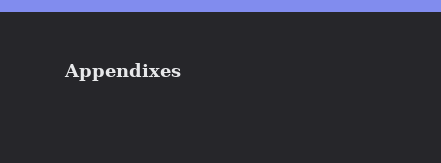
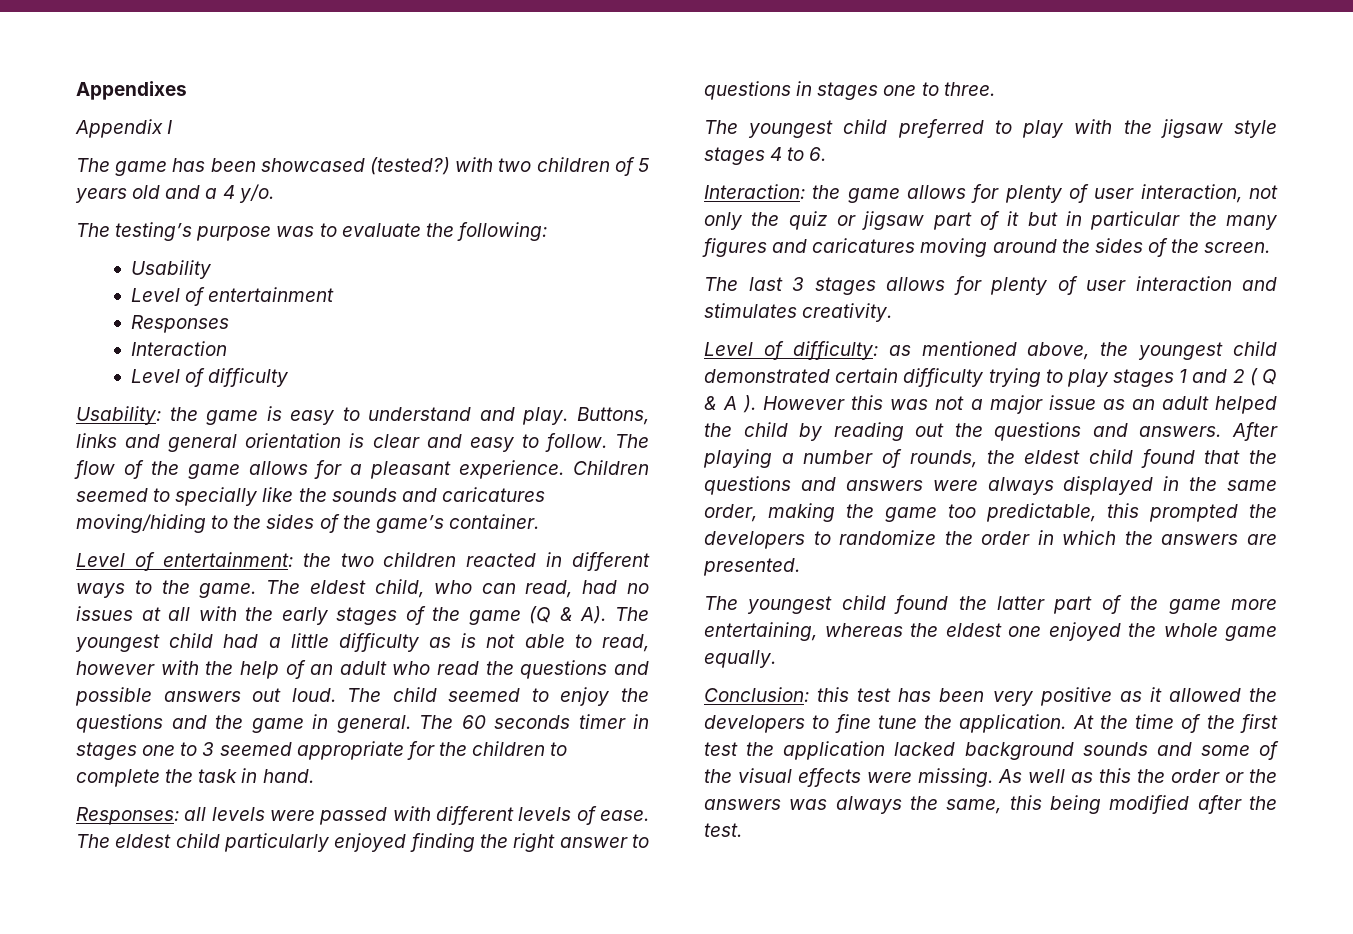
(181, 72) none -> [75,119,173,138] [76,157,650,176] [75,184,274,203] [76,222,547,241] [131,260,213,279] [131,287,335,306] [131,315,230,333] [131,341,228,356] [131,368,290,387] [76,406,649,425] [76,433,650,452] [74,460,650,479] [76,487,545,506] [76,514,539,533] [76,552,650,571] [76,579,649,598] [76,606,650,625] [75,633,649,652] [76,660,649,679] [75,687,649,706] [76,714,649,733] [76,741,568,760] [76,768,314,787] [76,806,649,825] [76,833,649,852] [704,81,995,100] [704,119,1277,138] [704,147,827,165] [704,184,1278,203] [704,211,1278,230] [702,238,1271,257] [704,276,1277,295] [704,303,893,322] [704,341,1277,360] [704,368,1278,387] [704,395,1277,414] [704,422,1278,441] [703,449,1277,468] [704,476,1277,495] [704,503,1277,522] [704,530,1277,549] [703,558,800,576] [704,595,1277,614] [704,622,1277,641] [704,650,776,668] [704,687,1277,706] [704,714,1278,733] [704,741,1279,760] [704,768,1277,787] [704,795,1277,814] [704,823,742,837] // Appendix I // The game has been showcased (tested?) with two children of 5 years old and a 4 y/o. // The testing’s purpose was to evaluate the following: // Usability // Level of entertainment // Responses // Interaction // Level of difficulty // Usability: the game is easy to understand and play. Buttons, links and general orientation is clear and easy to follow. The flow of the game allows for a pleasant experience. Children seemed to specially like the sounds and caricatures moving/hiding to the sides of the game’s container. // Level of entertainment: the two children reacted in different ways to the game. The eldest child, who can read, had no issues at all with the early stages of the game (Q & A). The youngest child had a little difficulty as is not able to read, however with the help of an adult who read the questions and possible answers out loud. The child seemed to enjoy the questions and the game in general. The 60 seconds timer in stages one to 3 seemed appropriate for the children to complete the task in hand. // Responses: all levels were passed with different levels of ease. The eldest child particularly enjoyed finding the right answer to questions in stages one to three. // The youngest child preferred to play with the jigsaw style stages 4 to 6. // Interaction: the game allows for plenty of user interaction, not only the quiz or jigsaw part of it but in particular the many figures and caricatures moving around the sides of the screen. // The last 3 stages allows for plenty of user interaction and stimulates creativity. // Level of difficulty: as mentioned above, the youngest child demonstrated certain difficulty trying to play stages 1 and 2 ( Q & A ). However this was not a major issue as an adult helped the child by reading out the questions and answers. After playing a number of rounds, the eldest child found that the questions and answers were always displayed in the same order, making the game too predictable, this prompted the developers to randomize the order in which the answers are presented. // The youngest child found the latter part of the game more entertaining, whereas the eldest one enjoyed the whole game equally. // Conclusion: this test has been very positive as it allowed the developers to fine tune the application. At the time of the first test the application lacked background sounds and some of the visual effects were missing. As well as this the order or the answers was always the same, this being modified after the test.

